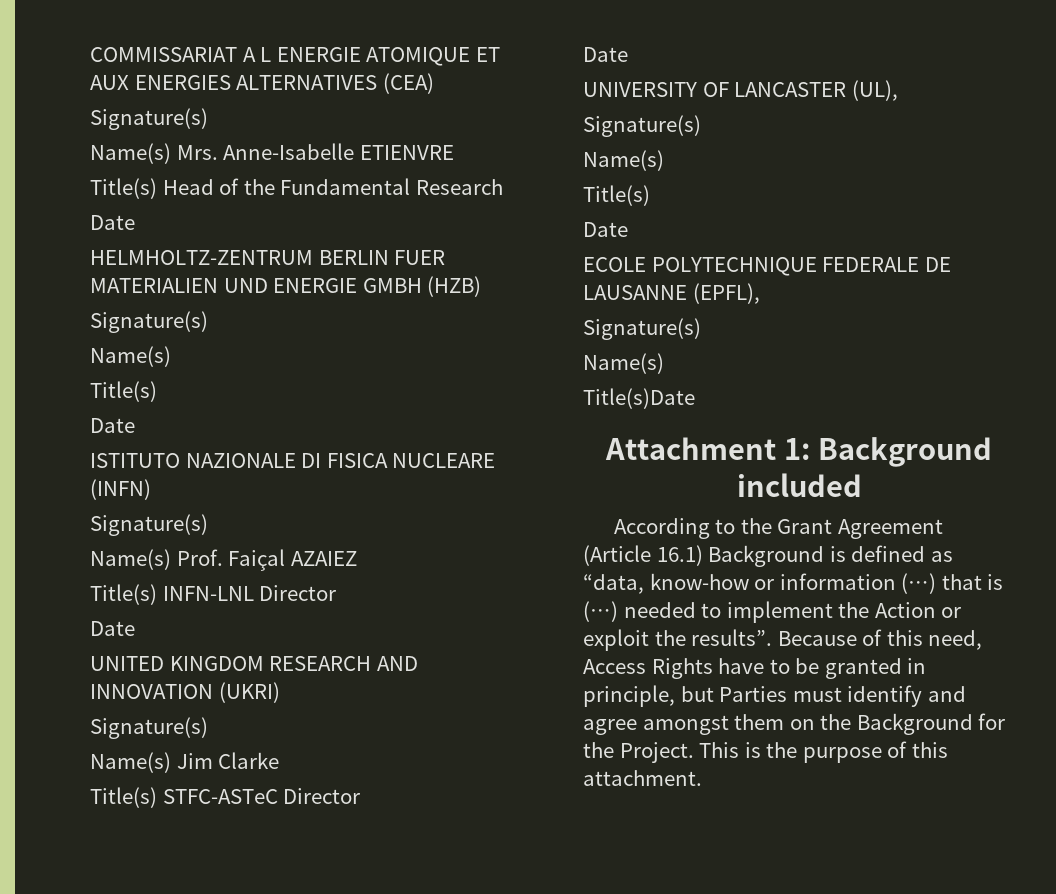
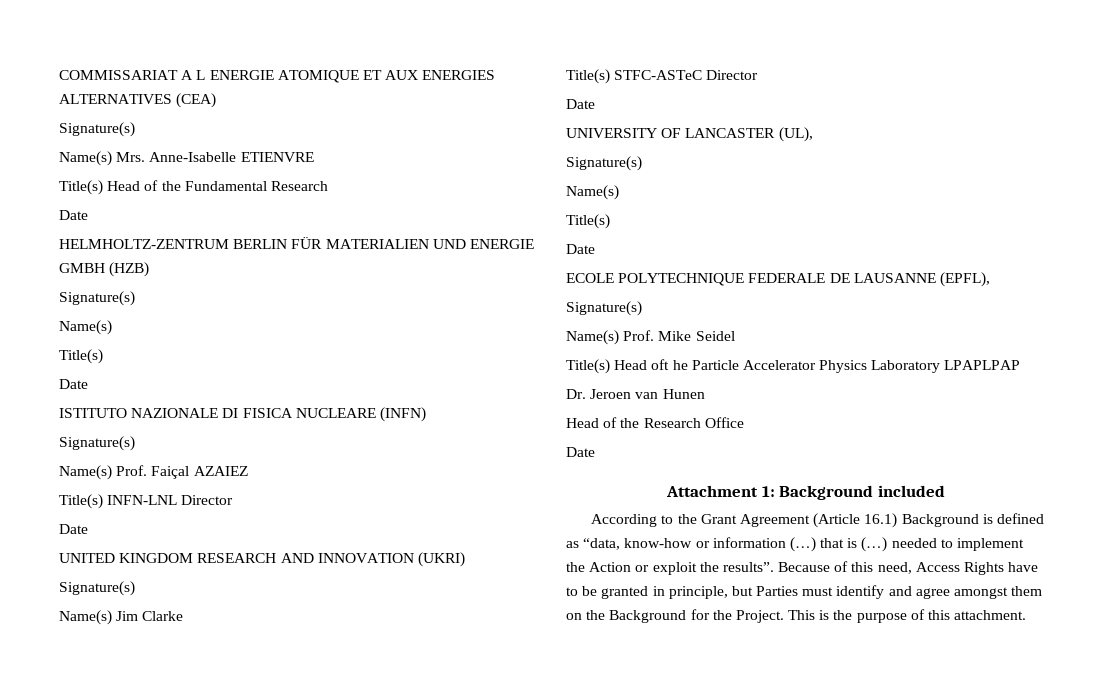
[394,250,446,265] FUER -> [291,237,323,249] FÜR
[583,388,695,409] // Title(s)Date -> [623,330,735,341] [566,359,1021,374] [566,389,705,399] [566,417,744,428] [566,447,595,457] Prof. Mike Seidel // Title(s) Head oft he Particle Accelerator Physics Laboratory LPAPLPAP // Dr. Jeroen van Hunen // Head of the Research Office // Date

